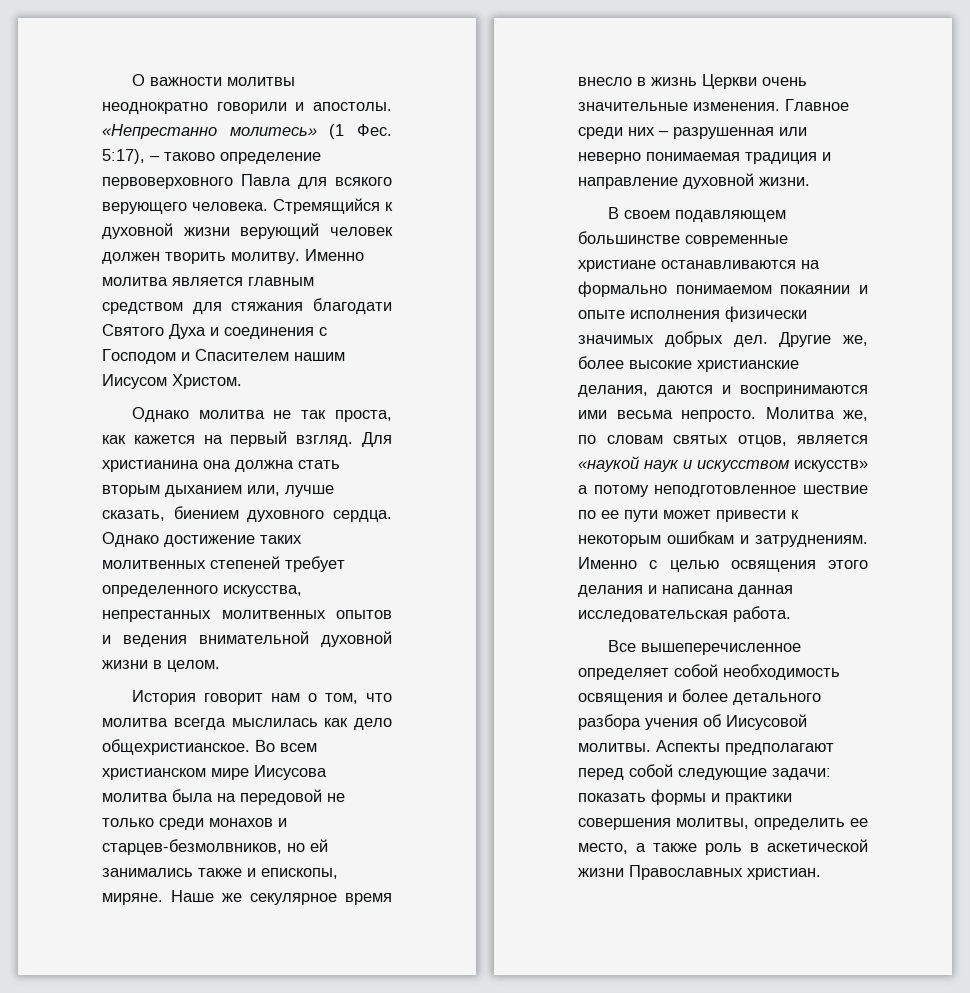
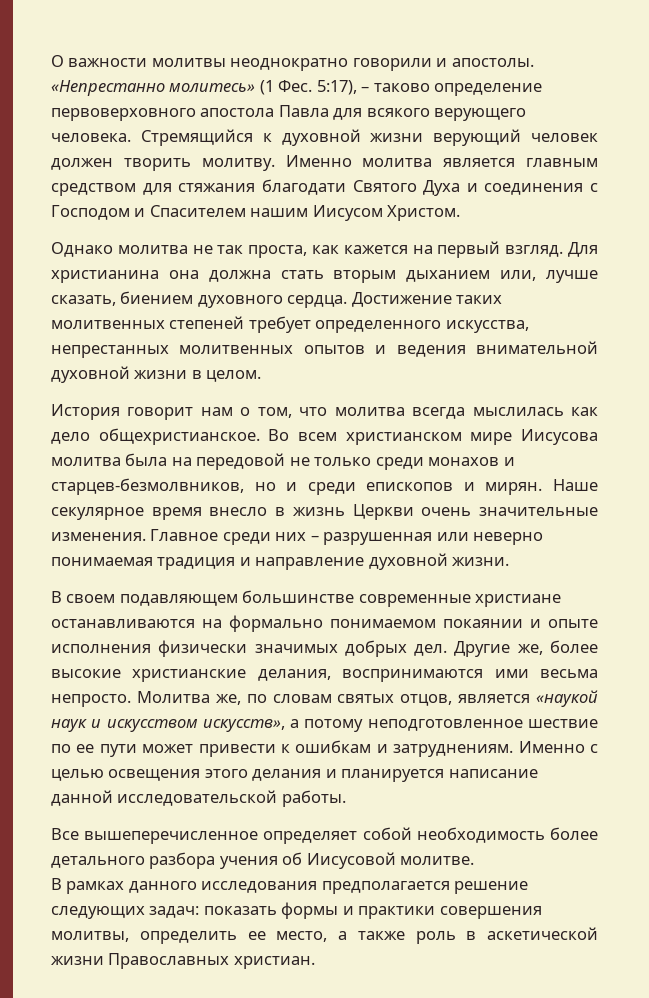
(233, 183) none -> [200,108,275,117] апостола
[102,532,255,547] Однако достижение -> [351,292,452,307] Достижение
[310,839,328,852] [102,868,338,879] [102,890,242,905] ей занимались также и епископы, миряне. Наше же -> [286,479,598,495] и среди епископов и мирян. Наше
[657,385,731,397] даются и -> (331, 675) none
[794,460,868,472] искусств» -> [202,719,285,732] искусств»,
[578,535,661,547] некоторым -> (290, 748) none
[730,560,816,572] освящения -> [108,769,201,781] освещения
[662,585,793,597] [578,606,791,622] написана данная исследовательская работа. -> [341,769,538,782] [51,790,346,807] планируется написание данной исследовательской работы.
[578,693,677,705] освящения и -> (545, 835) none
[578,740,834,755] [578,764,831,780] молитвы. Аспекты предполагают перед собой следующие задачи: -> [400,856,475,865] [51,878,529,894] [51,906,200,919] молитве. // В рамках данного исследования предполагается решение следующих задач:

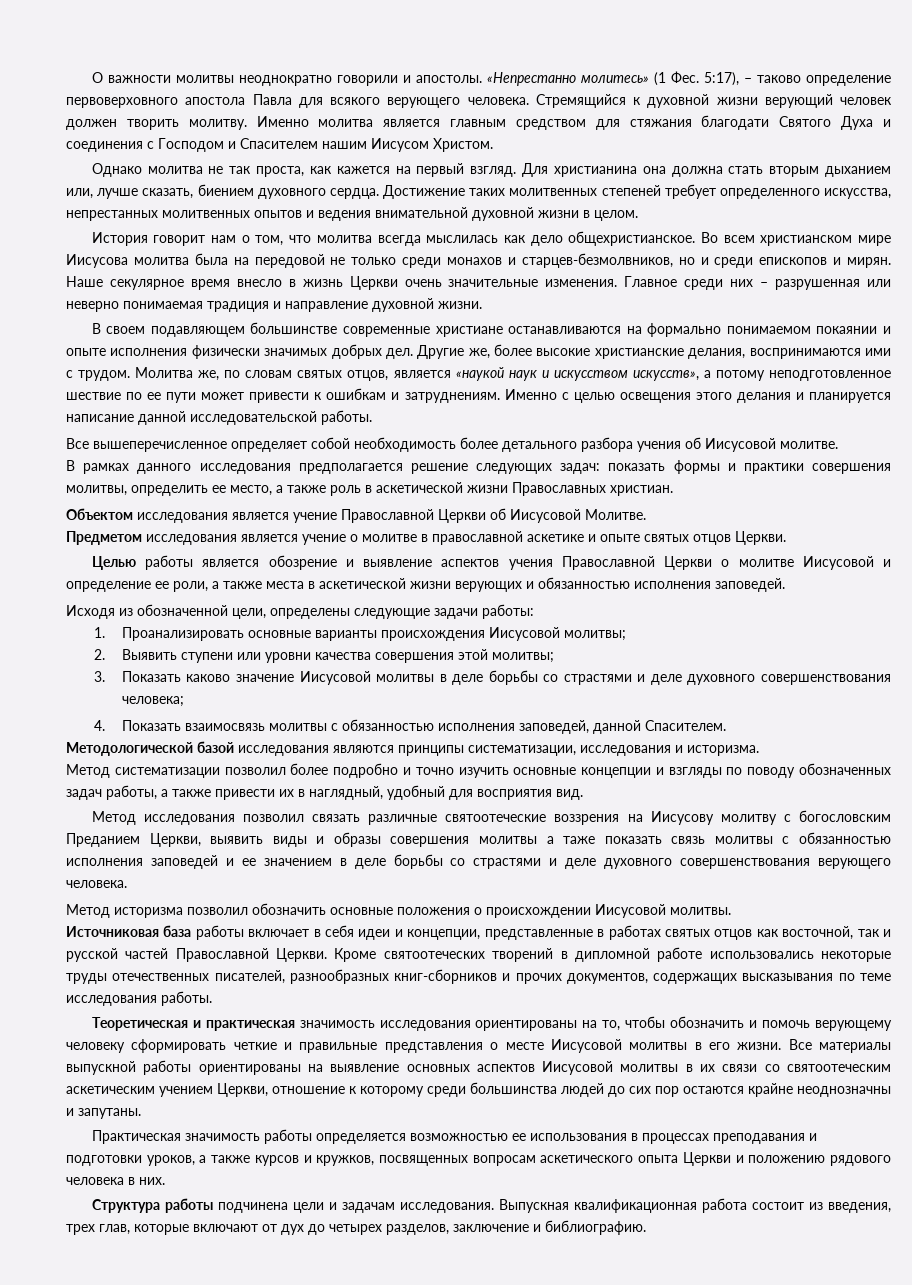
[540,669,598,678] [51,694,131,707] весьма непросто. -> [66,370,131,381] с трудом.
(315, 962) none -> [66,508,646,523] [66,531,786,545] [91,555,891,570] [66,577,785,592] [66,604,534,619] [93,627,626,641] [93,649,554,663] [93,670,891,685] [121,696,184,707] [93,719,726,734] [66,741,759,756] [66,763,892,778] [66,785,583,800] [91,810,891,825] [66,832,891,847] [66,854,892,869] [66,880,127,888] [66,903,731,918] [66,925,891,940] [66,947,892,962] [66,969,891,984] [66,991,212,1006] [91,1016,892,1031] [66,1039,892,1053] [66,1060,891,1075] [66,1082,891,1097] [66,1108,141,1119] [91,1129,817,1144] [66,1152,891,1166] [66,1177,165,1185] [91,1198,891,1213] [66,1220,646,1235] // Объектом исследования является учение Православной Церкви об Иисусовой Молитве. // Предметом исследования является учение о молитве в православной аскетике и опыте святых отцов Церкви. // Целью работы является обозрение и выявление аспектов учения Православной Церкви о молитве Иисусовой и определение ее роли, а также места в аскетической жизни верующих и обязанностью исполнения заповедей. // Исходя из обозначенной цели, определены следующие задачи работы: // 1. Проанализировать основные варианты происхождения Иисусовой молитвы; // 2. Выявить ступени или уровни качества совершения этой молитвы; // 3. Показать каково значение Иисусовой молитвы в деле борьбы со страстями и деле духовного совершенствования человека; // 4. Показать взаимосвязь молитвы с обязанностью исполнения заповедей, данной Спасителем. // Методологической базой исследования являются принципы систематизации, исследования и историзма. // Метод систематизации позволил более подробно и точно изучить основные концепции и взгляды по поводу обозначенных задач работы, а также привести их в наглядный, удобный для восприятия вид. // Метод исследования позволил связать различные святоотеческие воззрения на Иисусову молитву с богословским Преданием Церкви, выявить виды и образы совершения молитвы а таже показать связь молитвы с обязанностью исполнения заповедей и ее значением в деле борьбы со страстями и деле духовного совершенствования верующего человека. // Метод историзма позволил обозначить основные положения о происхождении Иисусовой молитвы. // Источниковая база работы включает в себя идеи и концепции, представленные в работах святых отцов как восточной, так и русской частей Православной Церкви. Кроме святоотеческих творений в дипломной работе использовались некоторые труды отечественных писателей, разнообразных книг-сборников и прочих документов, содержащих высказывания по теме исследования работы. // Теоретическая и практическая значимость исследования ориентированы на то, чтобы обозначить и помочь верующему человеку сформировать четкие и правильные представления о месте Иисусовой молитвы в его жизни. Все материалы выпускной работы ориентированы на выявление основных аспектов Иисусовой молитвы в их связи со святоотеческим аскетическим учением Церкви, отношение к которому среди большинства людей до сих пор остаются крайне неоднозначны и запутаны. // Практическая значимость работы определяется возможностью ее использования в процессах преподавания и подготовки уроков, а также курсов и кружков, посвященных вопросам аскетического опыта Церкви и положению рядового человека в них. // Структура работы подчинена цели и задачам исследования. Выпускная квалификационная работа состоит из введения, трех глав, которые включают от дух до четырех разделов, заключение и библиографию.

